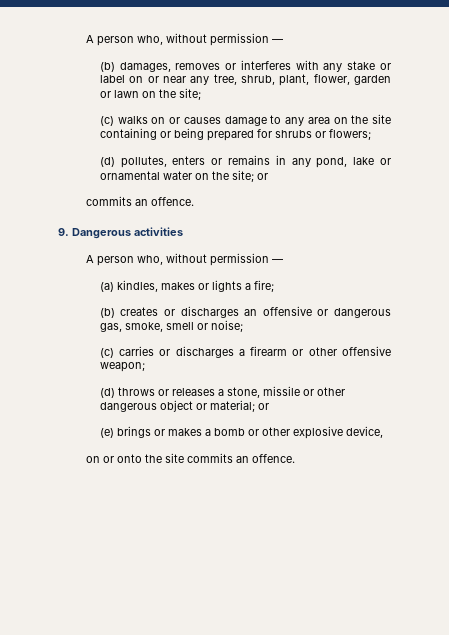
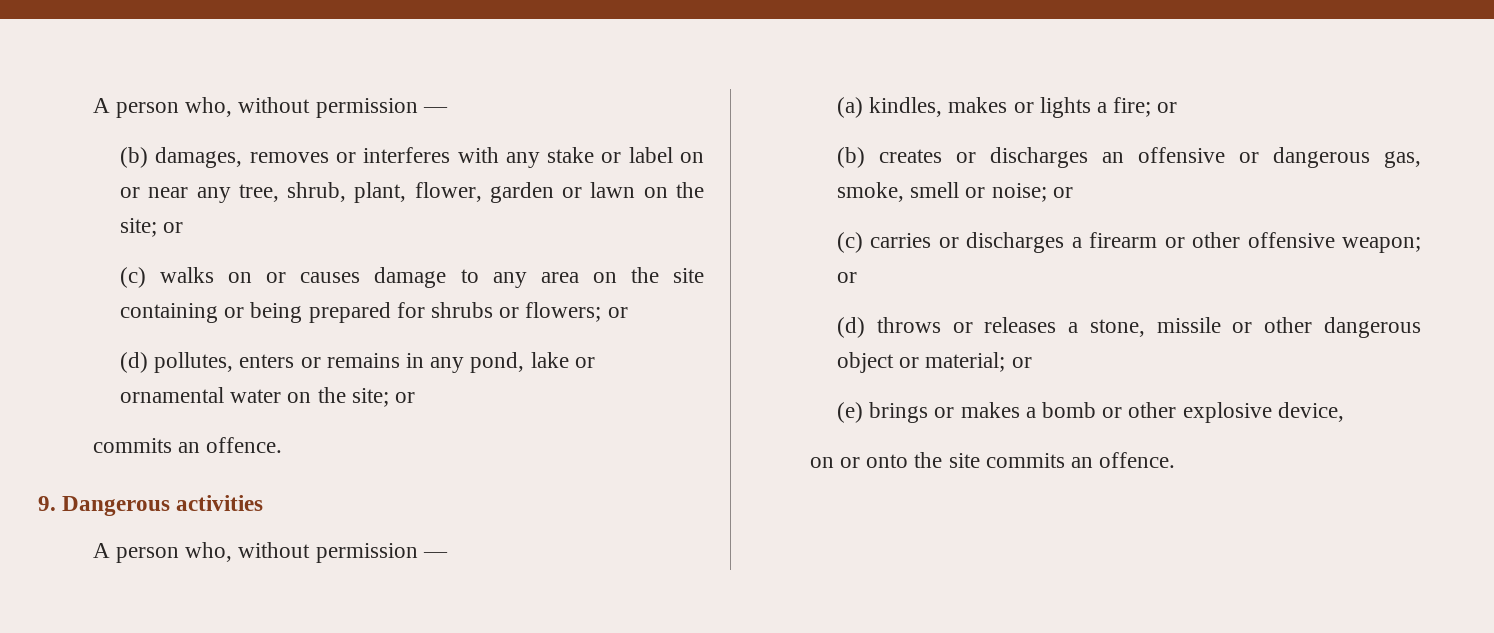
(201, 94) none -> [163,222,184,233] or
(371, 134) none -> [607,307,628,318] or
(274, 286) none -> [1157,102,1178,113] or
(243, 326) none -> [1052,187,1073,198] or
(145, 367) none -> [837,272,858,283] or

